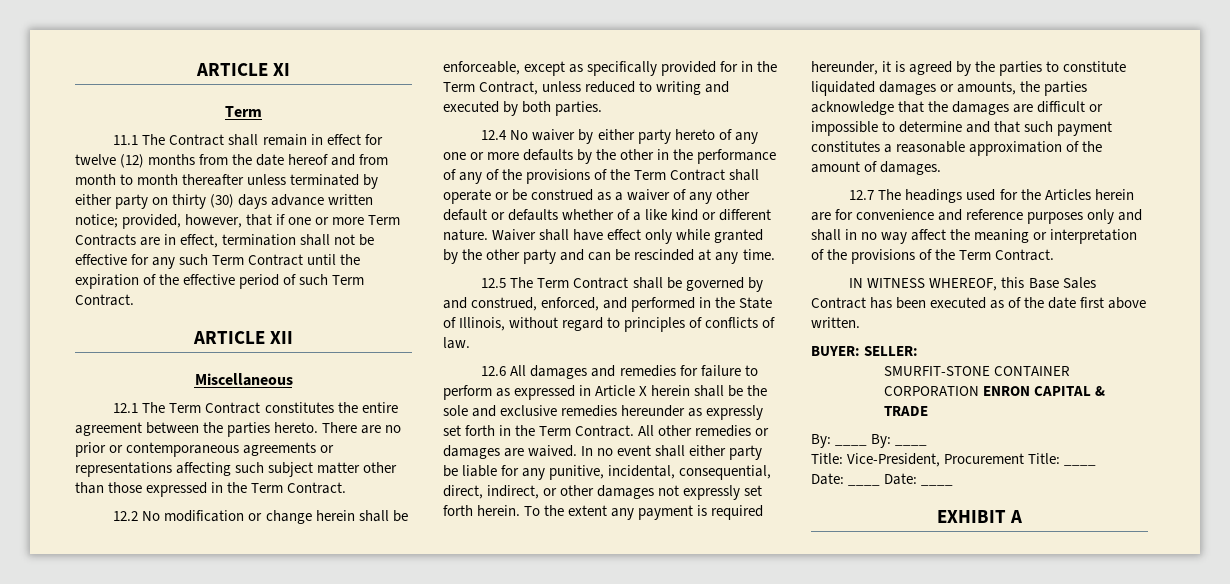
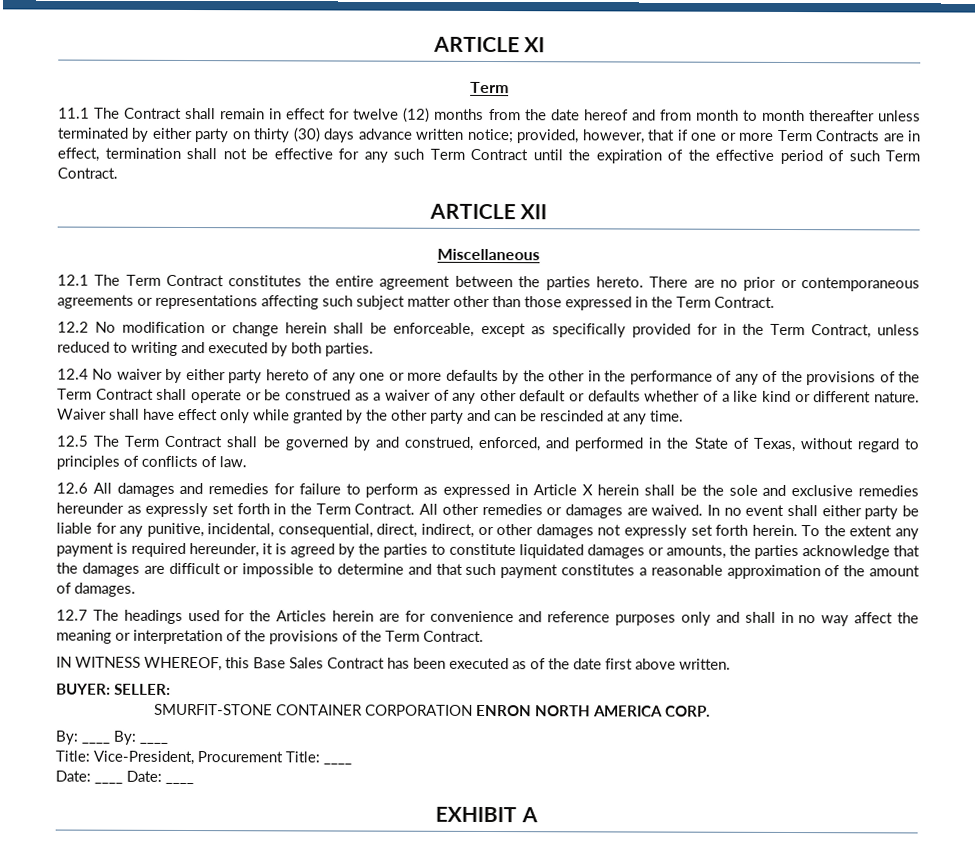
[459,317,506,331] Illinois, -> [752,437,795,453] Texas,
[1033,386,1105,396] [883,406,928,416] CAPITAL & TRADE -> [535,705,712,717] NORTH AMERICA CORP.

